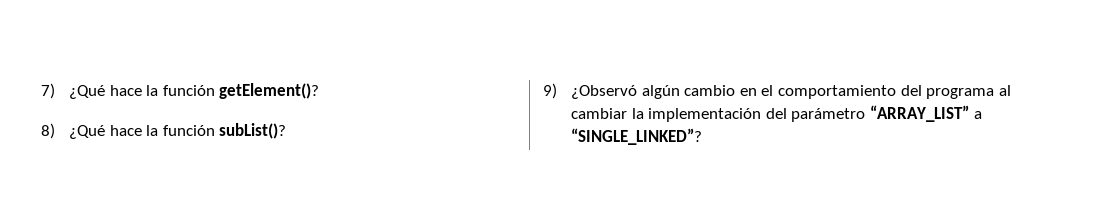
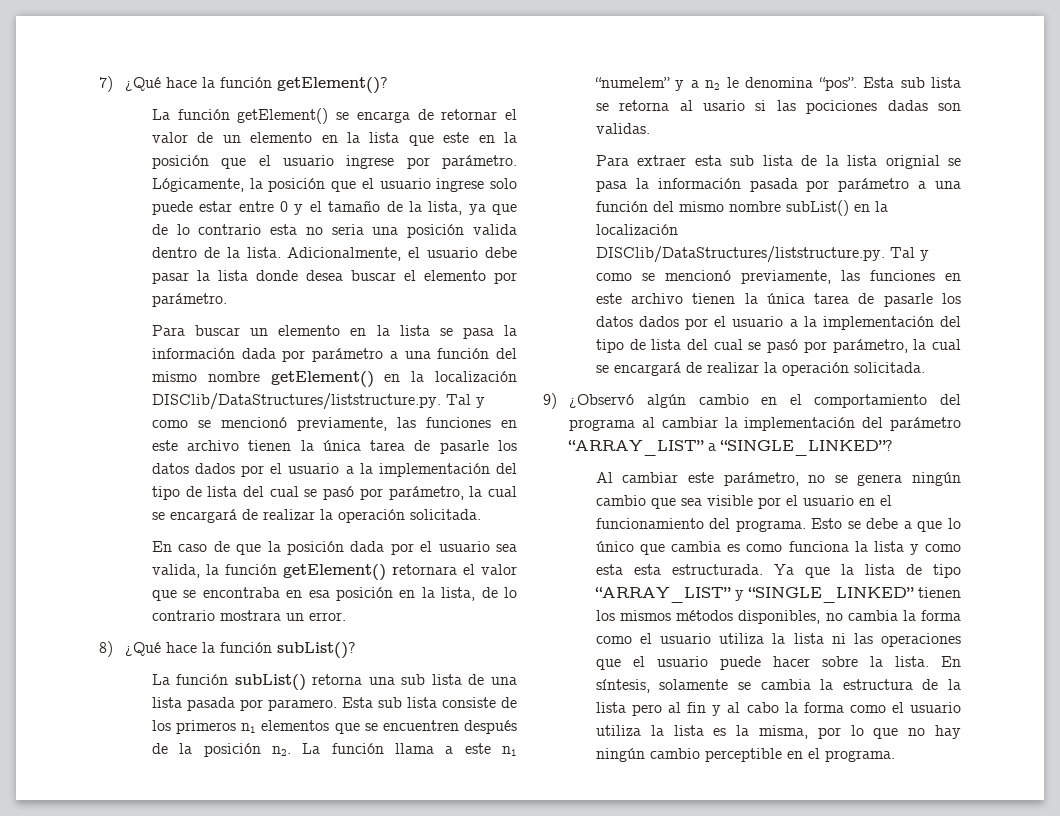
(320, 91) none -> [151,108,517,124] [151,132,517,146] [151,155,517,169] [151,178,517,192] [151,200,517,215] [151,224,517,238] [151,247,517,261] [151,270,517,284] [151,293,227,307] [151,325,517,339] [151,348,517,362] [151,371,517,388] [151,393,485,410] [151,417,517,431] [151,440,517,454] [151,463,517,477] [151,486,517,500] [151,509,481,523] [151,541,517,555] [151,564,517,581] [151,587,517,601] [151,610,346,621] // La función getElement() se encarga de retornar el valor de un elemento en la lista que este en la posición que el usuario ingrese por parámetro. Lógicamente, la posición que el usuario ingrese solo puede estar entre 0 y el tamaño de la lista, ya que de lo contrario esta no seria una posición valida dentro de la lista. Adicionalmente, el usuario debe pasar la lista donde desea buscar el elemento por parámetro. // Para buscar un elemento en la lista se pasa la información dada por parámetro a una función del mismo nombre getElement() en la localización DISClib/DataStructures/liststructure.py. Tal y como se mencionó previamente, las funciones en este archivo tienen la única tarea de pasarle los datos dados por el usuario a la implementación del tipo de lista del cual se pasó por parámetro, la cual se encargará de realizar la operación solicitada. // En caso de que la posición dada por el usuario sea valida, la función getElement() retornara el valor que se encontraba en esa posición en la lista, de lo contrario mostrara un error.
(287, 131) none -> [151,674,517,691] [151,697,517,711] [151,720,517,734] [151,743,517,757] [594,77,961,91] [595,100,961,114] [595,123,650,134] [595,155,961,169] [595,178,961,192] [595,200,888,216] [595,224,678,235] [595,246,929,263] [595,270,961,284] [595,293,961,307] [595,316,961,330] [595,339,961,353] [595,362,925,376] // La función subList() retorna una sub lista de una lista pasada por paramero. Esta sub lista consiste de los primeros n1 elementos que se encuentren después de la posición n2. La función llama a este n1 “numelem” y a n2 le denomina “pos”. Esta sub lista se retorna al usario si las pociciones dadas son validas. // Para extraer esta sub lista de la lista orignial se pasa la información pasada por parámetro a una función del mismo nombre subList() en la localización DISClib/DataStructures/liststructure.py. Tal y como se mencionó previamente, las funciones en este archivo tienen la única tarea de pasarle los datos dados por el usuario a la implementación del tipo de lista del cual se pasó por parámetro, la cual se encargará de realizar la operación solicitada.
(703, 136) none -> [595,472,961,486] [595,495,892,509] [595,518,961,532] [595,541,961,555] [595,564,961,578] [594,587,961,603] [595,610,961,624] [595,633,961,647] [595,656,961,670] [595,679,961,693] [595,702,961,716] [595,725,961,739] [595,748,895,762] // Al cambiar este parámetro, no se genera ningún cambio que sea visible por el usuario en el funcionamiento del programa. Esto se debe a que lo único que cambia es como funciona la lista y como esta esta estructurada. Ya que la lista de tipo “ARRAY_LIST” y “SINGLE_LINKED” tienen los mismos métodos disponibles, no cambia la forma como el usuario utiliza la lista ni las operaciones que el usuario puede hacer sobre la lista. En síntesis, solamente se cambia la estructura de la lista pero al fin y al cabo la forma como el usuario utiliza la lista es la misma, por lo que no hay ningún cambio perceptible en el programa.

